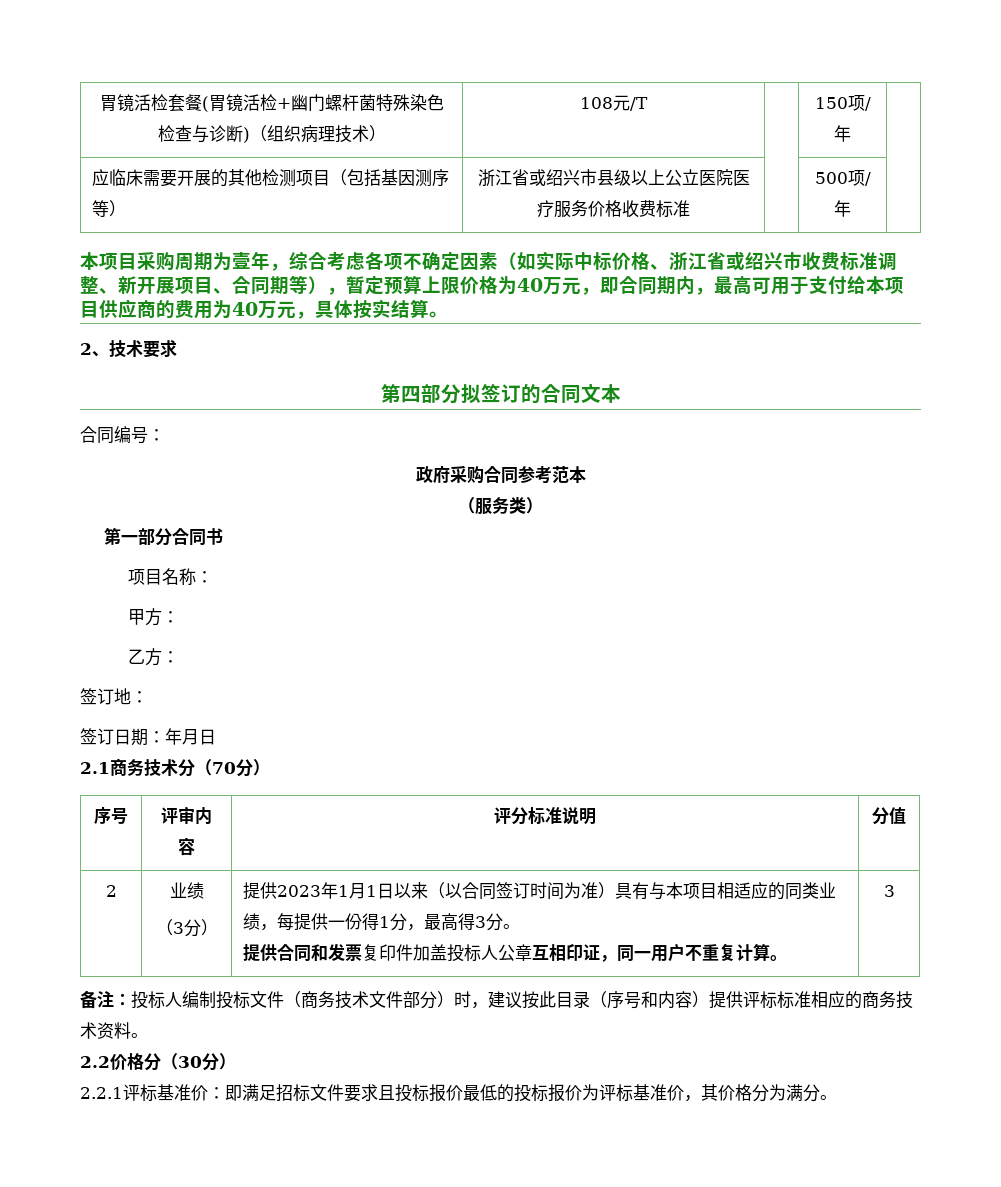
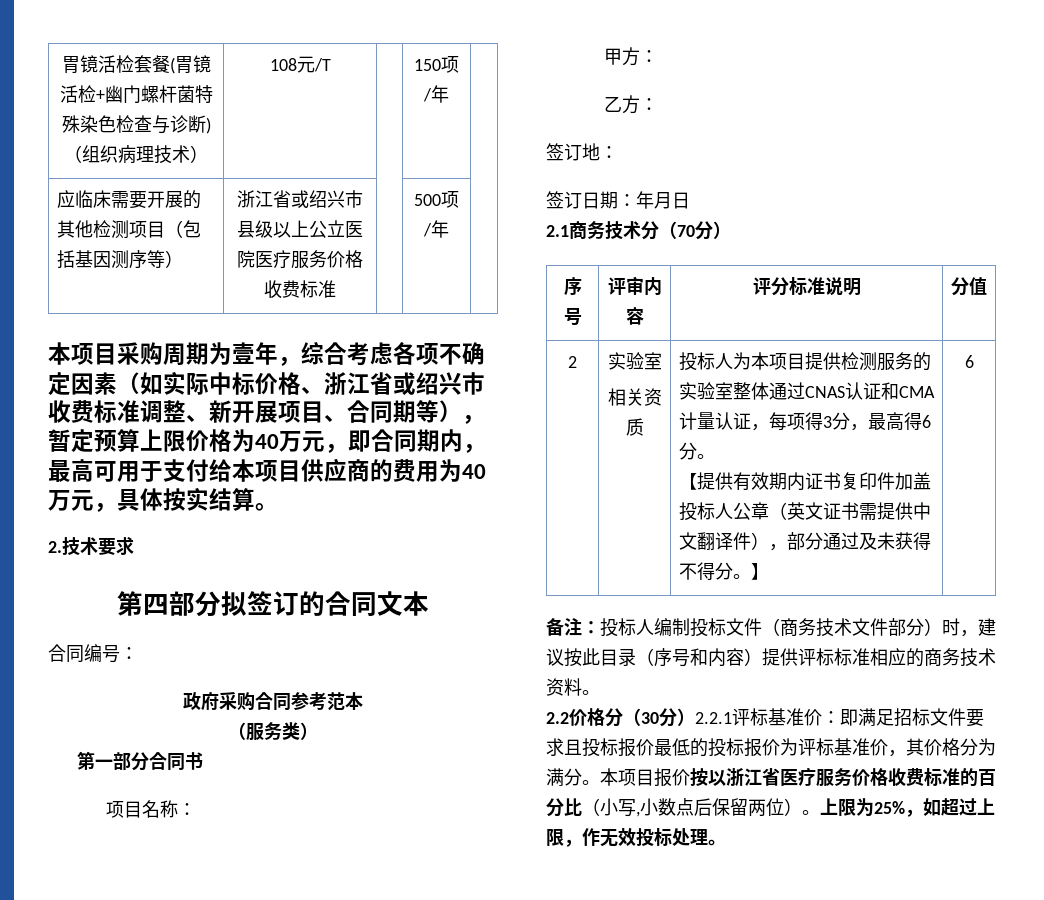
[80,343,109,357] 2、 -> [48,541,62,553] 2.
[169,882,204,899] [155,919,218,937] [243,882,837,900] [243,913,391,931] 业绩 // （3分） | 提供2023年1月1日以来（以合同签订时间为准）具有与本项目相适应的同类业绩，每提供一份得1 -> [607,352,662,370] [607,388,662,406] [625,418,644,436] [678,352,931,371] [678,382,935,400] [678,412,832,431] 实验室 // 相关资质 | 投标人为本项目提供检测服务的实验室整体通过CNAS认证和CMA计量认证，每项得3
[475,916,487,928] 3 -> [921,415,931,428] 6
[243,943,363,962] 提供合同和发票 -> [678,472,841,491] 【提供有效期内证书
[532,943,788,962] [883,885,895,897] 互相印证，同一用户不重复计算。 | 3 -> [768,502,931,520] [678,532,931,551] [678,562,769,580] [964,355,974,368] （英文证书需提供中文翻译件），部分通过及未获得不得分。】 | 6
(236, 1061) // -> (695, 717) none
(837, 1097) none -> [600,767,996,787] [546,798,995,817] [546,827,726,847] 本项目报价按以浙江省医疗服务价格收费标准的百分比（小写,小数点后保留两位）。上限为25%，如超过上限，作无效投标处理。

